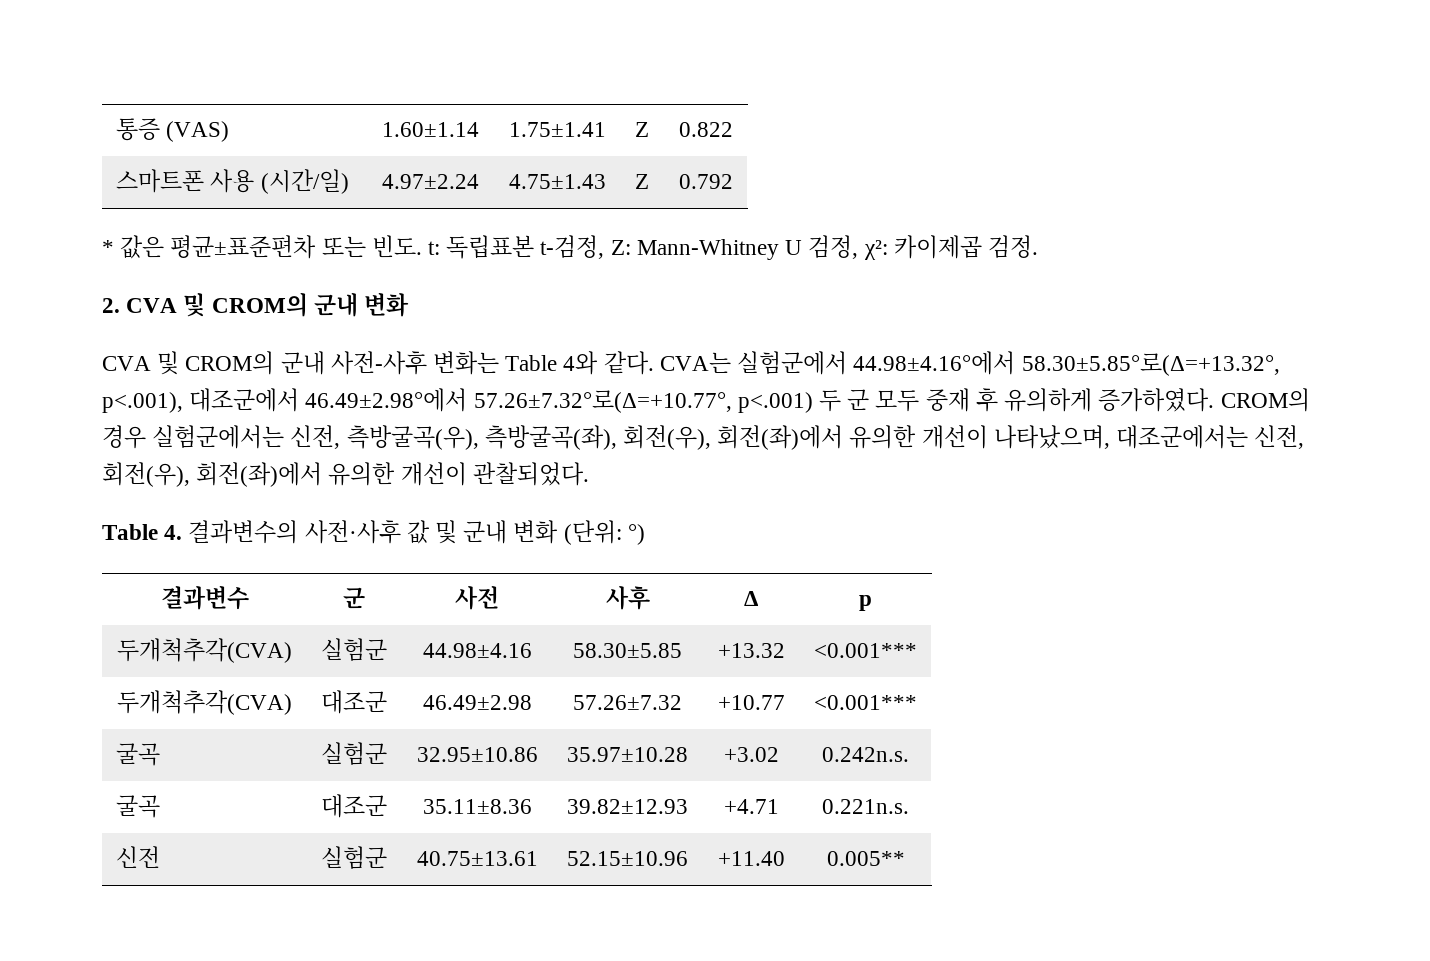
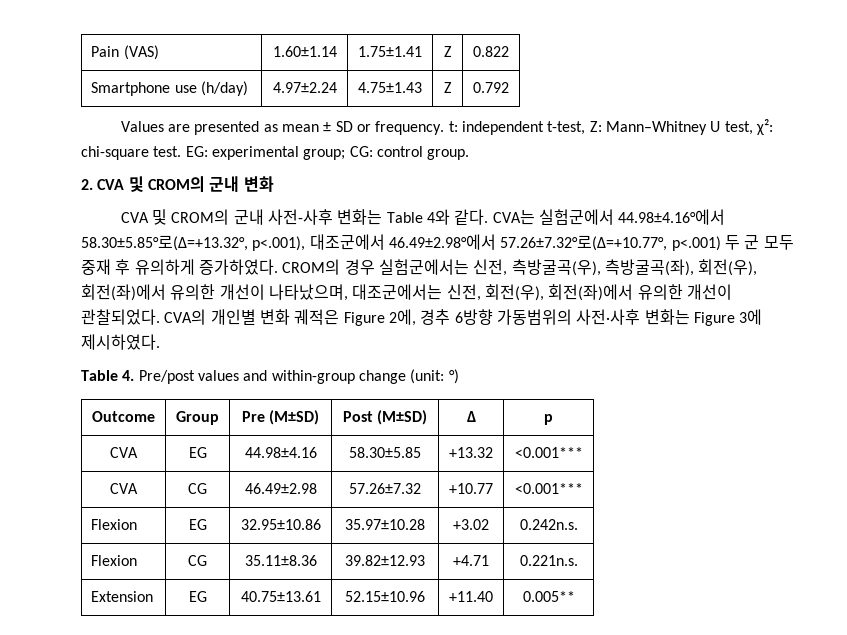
[116,118,161,141] 통증 -> [91,46,120,57] Pain
[116,169,349,194] 스마트폰 사용 (시간/일) -> [91,81,248,96] Smartphone use (h/day)
[102,235,1038,260] * 값은 평균±표준편차 또는 빈도. t: 독립표본 t-검정, Z: Mann-Whitney U 검정, χ²: 카이제곱 검정. -> [120,119,773,135] [81,146,470,160] Values are presented as mean ± SD or frequency. t: independent t-test, Z: Mann–Whitney U test, χ²: chi-square test. EG: experimental group; CG: control group.
[102,520,645,545] [160,586,249,610] [343,587,365,609] [455,586,499,610] [605,586,650,610] // Table 4. 결과변수의 사전·사후 값 및 군내 변화 (단위: °) // 결과변수 | 군 | 사전 | 사후 -> [164,309,763,326] [81,334,160,350] [81,369,459,384] [92,411,155,422] [176,411,219,425] [241,410,320,425] [342,410,428,425] CVA의 개인별 변화 궤적은 Figure 2에, 경추 6방향 가동범위의 사전·사후 변화는 Figure 3에 제시하였다. // Table 4. Pre/post values and within-group change (unit: °) // Outcome | Group | Pre (M±SD) | Post (M±SD)
[117,638,292,663] [321,638,387,661] 두개척추각(CVA) | 실험군 -> [110,447,138,458] [188,447,207,458] CVA | EG
[117,690,292,715] [321,690,387,714] 두개척추각(CVA) | 대조군 -> [110,483,138,494] [188,483,207,494] CVA | CG
[116,743,161,766] [321,742,387,765] 굴곡 | 실험군 -> [91,519,138,530] [188,519,207,530] Flexion | EG
[116,795,161,818] [321,794,387,818] 굴곡 | 대조군 -> [91,555,138,566] [188,555,207,566] Flexion | CG
[116,846,161,869] [321,846,387,869] 신전 | 실험군 -> [91,591,154,602] [188,591,207,602] Extension | EG

